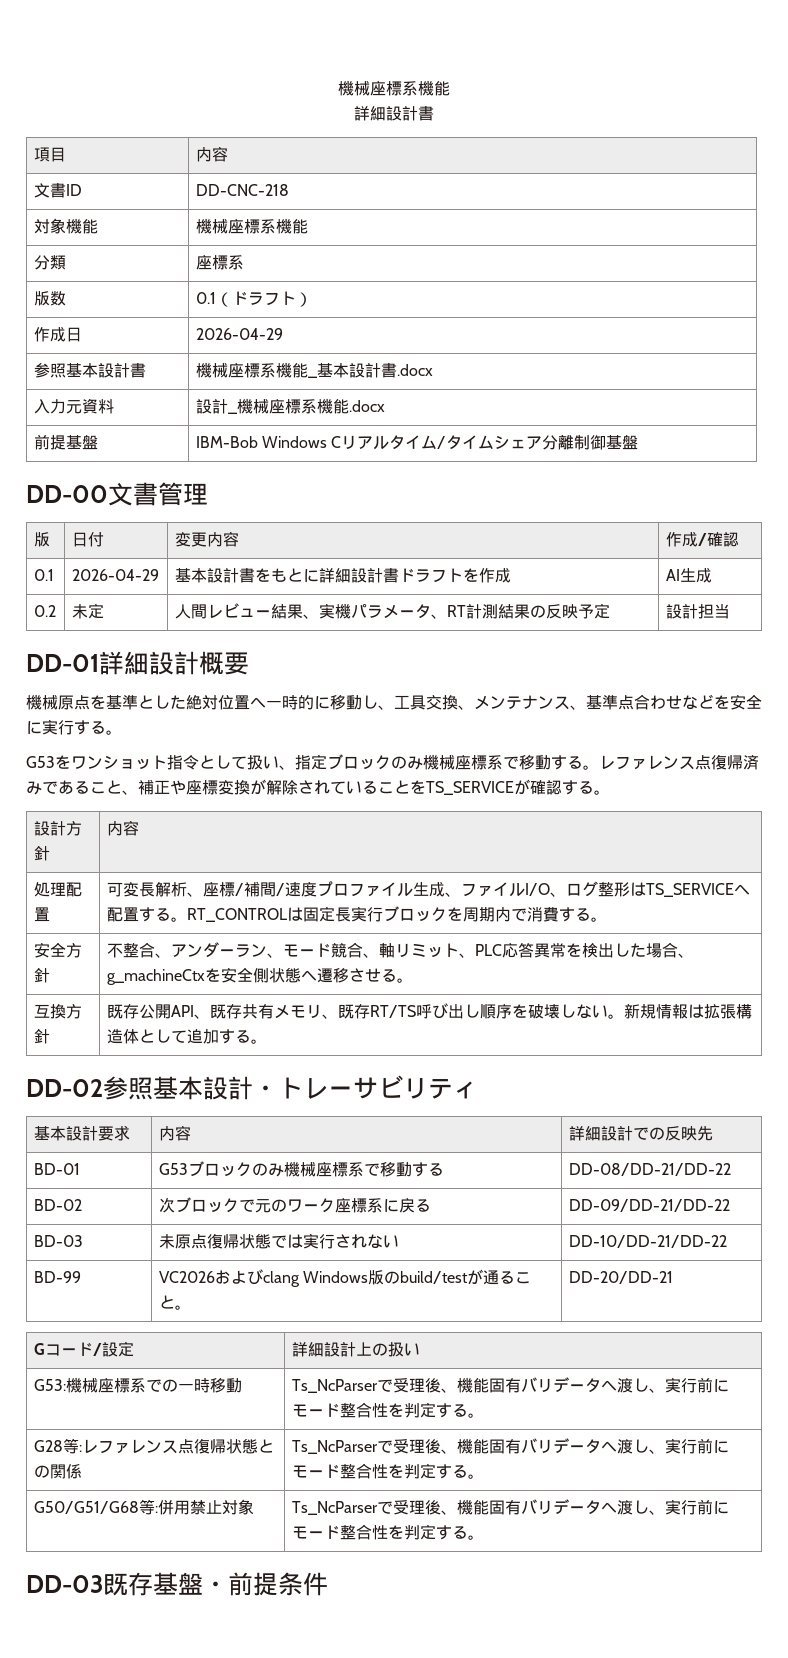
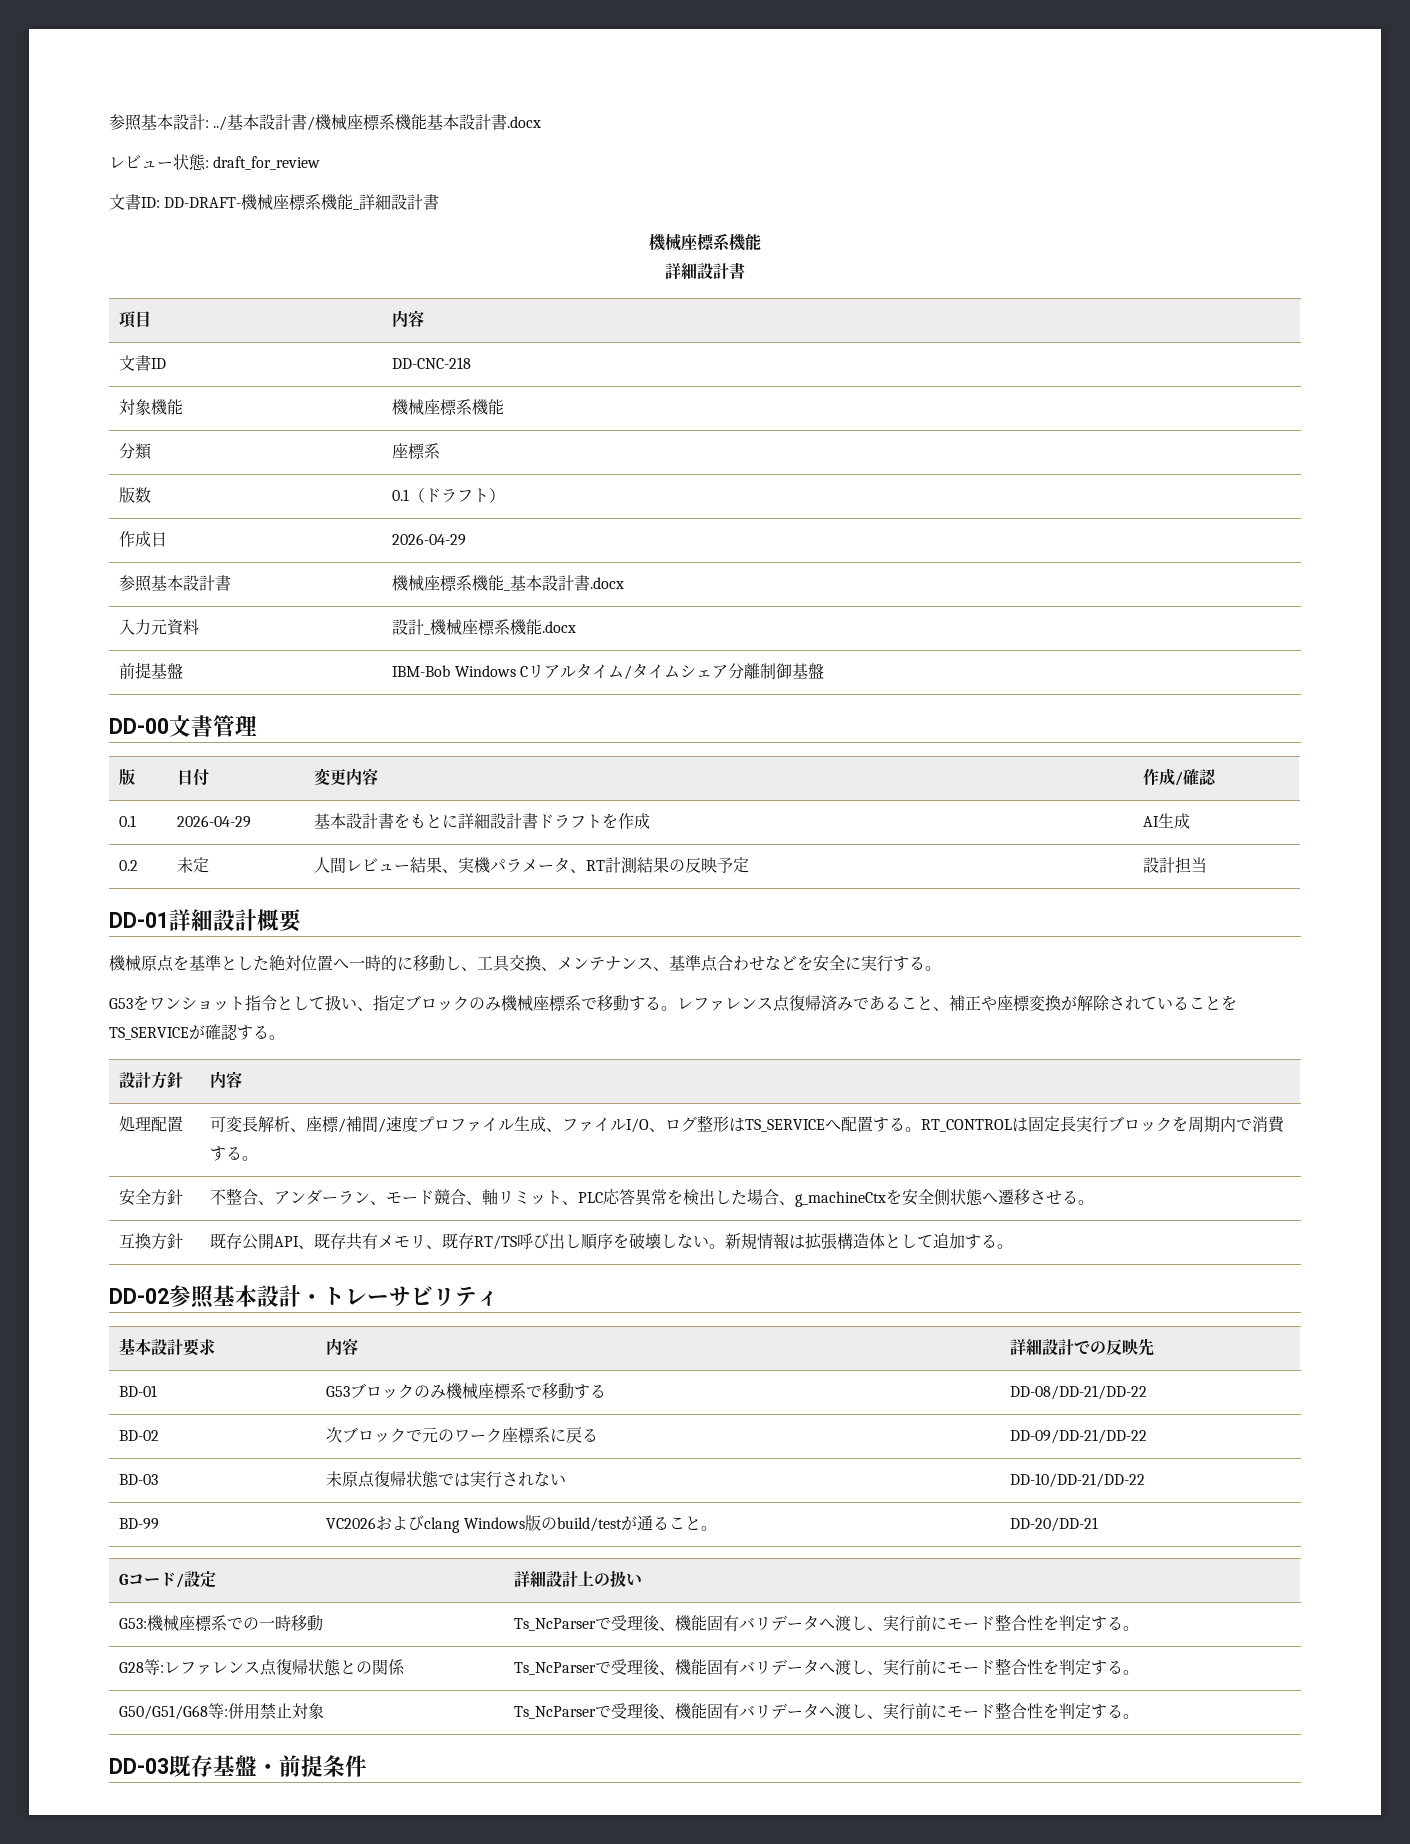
(338, 88) none -> [109,114,542,131] [109,154,321,170] [109,194,440,210] 参照基本設計: ../基本設計書/機械座標系機能基本設計書.docx // レビュー状態: draft_for_review // 文書ID: DD-DRAFT-機械座標系機能_詳細設計書 //

